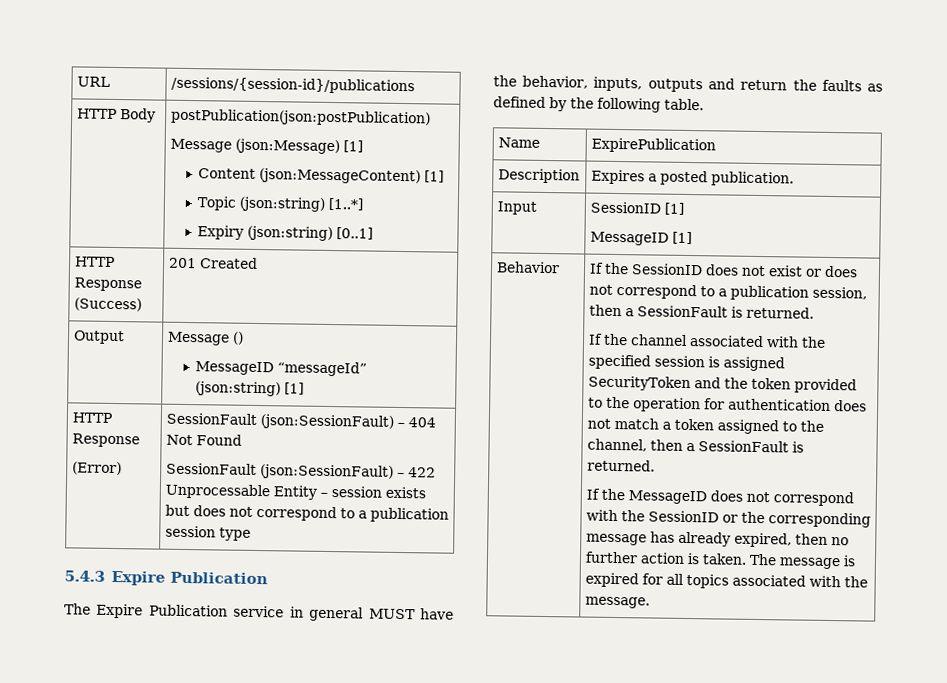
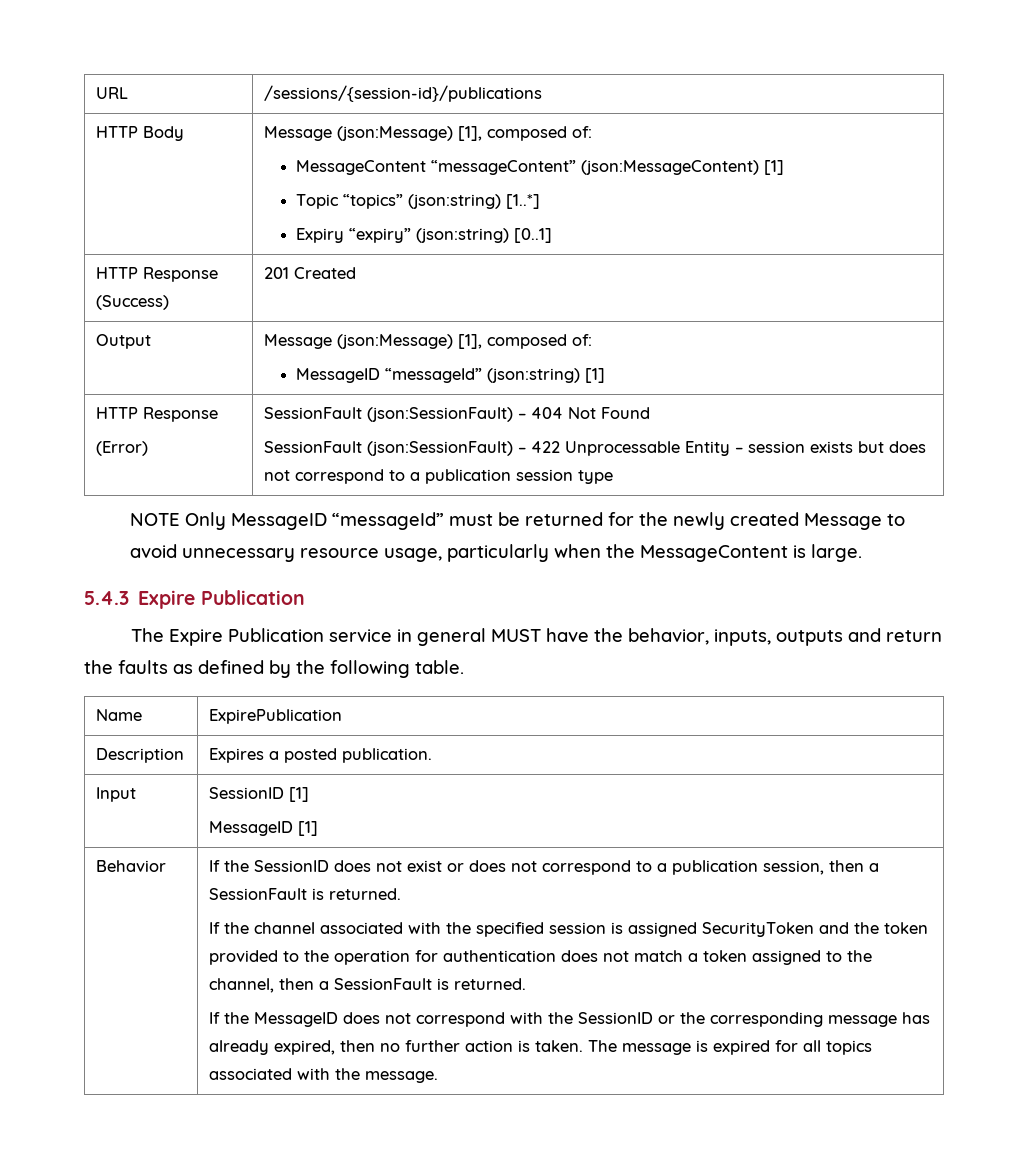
[170,108,431,127] [169,138,363,155] [198,168,257,179] postPublication(json:postPublication) // Message (json:Message) [1] // Content -> [264,126,593,141] [296,160,577,175] Message (json:Message) [1], composed of: // MessageContent “messageContent”
(237, 203) none -> [343,194,404,209] “topics”
(245, 232) none -> [349,228,412,243] “expiry”
[231,331,244,345] () -> [337,334,593,349] (json:Message) [1], composed of:
(251, 534) none -> [130,512,906,530] [130,544,863,562] // NOTE Only MessageID “messageId” must be returned for the newly created Message to avoid unnecessary resource usage, particularly when the MessageContent is large.

